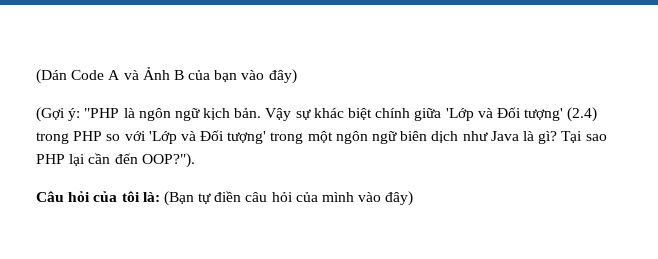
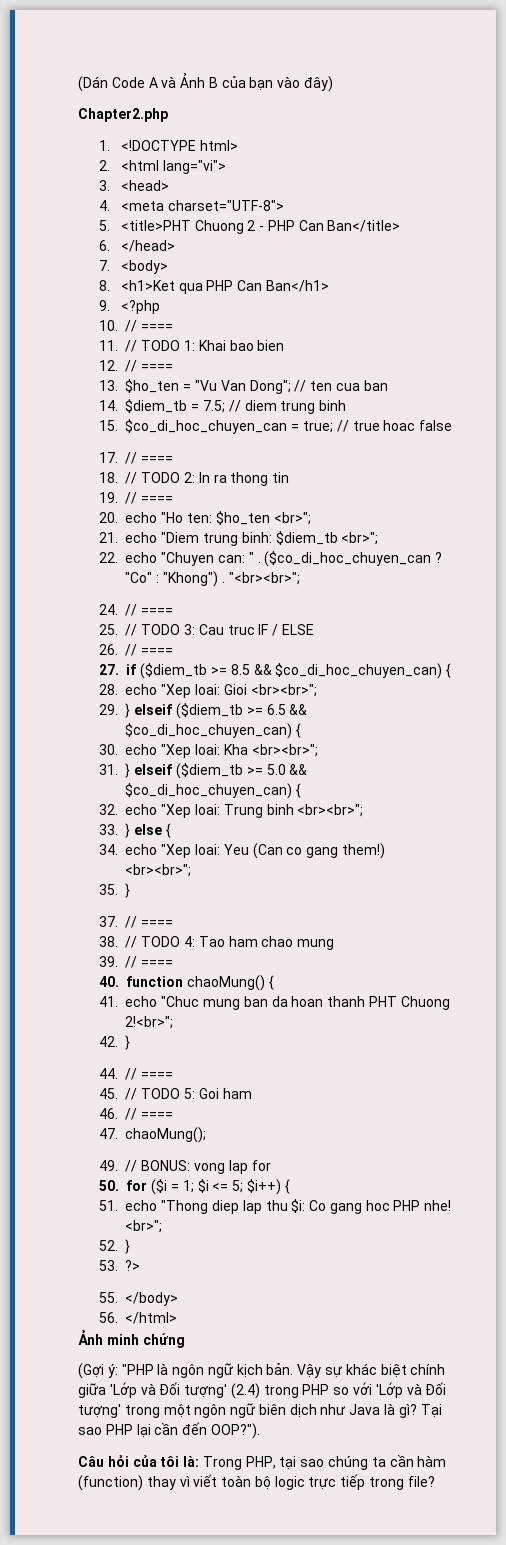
(297, 76) none -> [78,108,168,122] [99,140,238,151] [99,160,226,174] [99,180,169,191] [99,200,284,211] [99,220,401,234] [99,240,175,252] [99,260,168,274] [99,280,329,294] [99,300,160,314] [99,320,174,332] [99,340,285,352] [99,360,174,372] [99,379,388,394] [99,399,347,414] [99,419,453,434] [99,452,174,464] [99,472,290,486] [99,492,174,504] [99,511,311,525] [99,531,379,546] [99,551,443,567] [125,571,300,587] [99,604,174,616] [99,624,314,636] [99,644,174,656] [99,663,452,679] [99,684,317,698] [99,703,308,719] [125,723,302,739] [99,744,318,758] [99,763,308,779] [125,783,302,799] [99,804,364,818] [99,823,171,838] [99,843,385,859] [125,864,192,877] [99,883,131,898] [99,916,174,928] [99,936,335,950] [99,956,174,968] [99,975,274,991] [99,996,450,1010] [125,1016,174,1029] [99,1035,131,1050] [99,1068,174,1080] [99,1088,252,1100] [99,1108,174,1120] [99,1127,207,1143] [99,1160,271,1174] [99,1179,290,1195] [99,1199,452,1214] [125,1220,163,1233] [99,1239,131,1254] [99,1260,141,1271] [99,1292,179,1306] [99,1312,178,1324] [78,1330,185,1348] // Chapter2.php // 1. <!DOCTYPE html> // 2. <html lang="vi"> // 3. <head> // 4. <meta charset="UTF-8"> // 5. <title>PHT Chuong 2 - PHP Can Ban</title> // 6. </head> // 7. <body> // 8. <h1>Ket qua PHP Can Ban</h1> // 9. <?php // 10. // ==== // 11. // TODO 1: Khai bao bien // 12. // ==== // 13. $ho_ten = "Vu Van Dong"; // ten cua ban // 14. $diem_tb = 7.5; // diem trung binh // 15. $co_di_hoc_chuyen_can = true; // true hoac false // 17. // ==== // 18. // TODO 2: In ra thong tin // 19. // ==== // 20. echo "Ho ten: $ho_ten <br>"; // 21. echo "Diem trung binh: $diem_tb <br>"; // 22. echo "Chuyen can: " . ($co_di_hoc_chuyen_can ? "Co" : "Khong") . "<br><br>"; // 24. // ==== // 25. // TODO 3: Cau truc IF / ELSE // 26. // ==== // 27. if ($diem_tb >= 8.5 && $co_di_hoc_chuyen_can) { // 28. echo "Xep loai: Gioi <br><br>"; // 29. } elseif ($diem_tb >= 6.5 && $co_di_hoc_chuyen_can) { // 30. echo "Xep loai: Kha <br><br>"; // 31. } elseif ($diem_tb >= 5.0 && $co_di_hoc_chuyen_can) { // 32. echo "Xep loai: Trung binh <br><br>"; // 33. } else { // 34. echo "Xep loai: Yeu (Can co gang them!) <br><br>"; // 35. } // 37. // ==== // 38. // TODO 4: Tao ham chao mung // 39. // ==== // 40. function chaoMung() { // 41. echo "Chuc mung ban da hoan thanh PHT Chuong 2!<br>"; // 42. } // 44. // ==== // 45. // TODO 5: Goi ham // 46. // ==== // 47. chaoMung(); // 49. // BONUS: vong lap for // 50. for ($i = 1; $i <= 5; $i++) { // 51. echo "Thong diep lap thu $i: Co gang hoc PHP nhe! <br>"; // 52. } // 53. ?> // 55. </body> // 56. </html> // Ảnh minh chứng
[163,191,414,206] (Bạn tự điền câu hỏi của mình vào đây) -> [202,1455,447,1470] [78,1474,435,1491] Trong PHP, tại sao chúng ta cần hàm (function) thay vì viết toàn bộ logic trực tiếp trong file?

